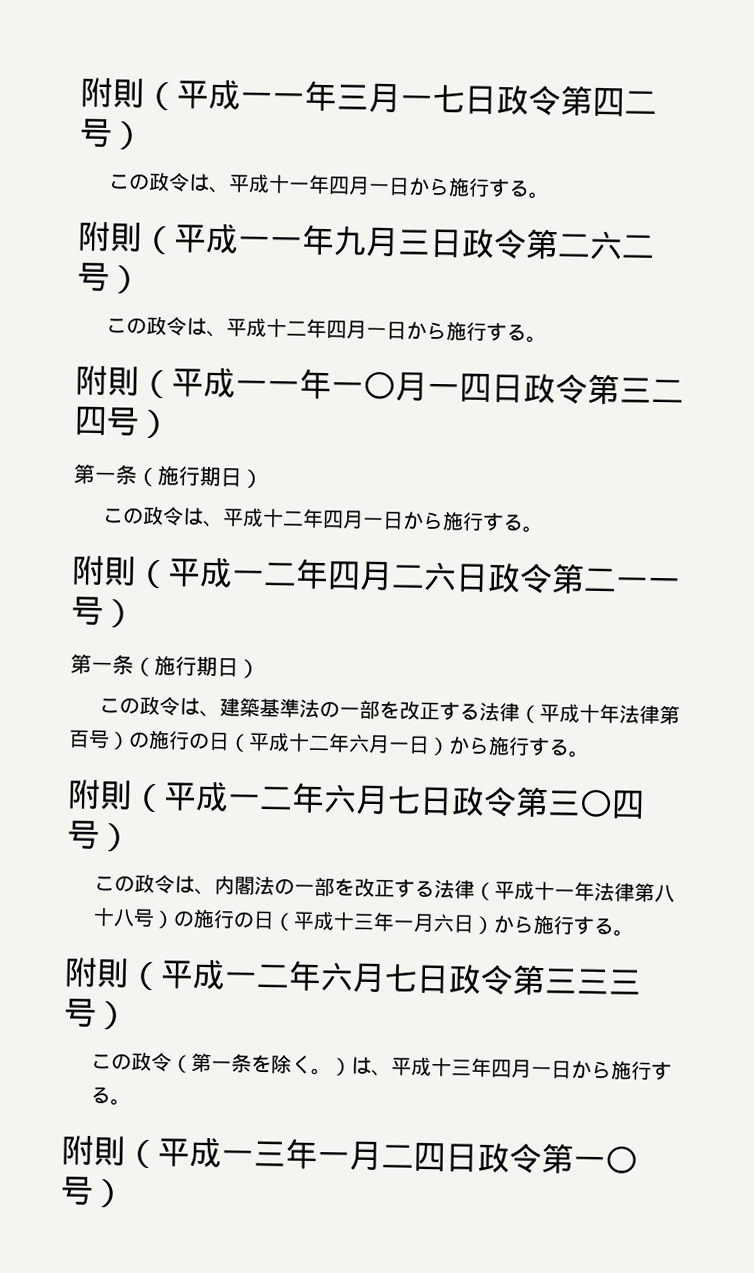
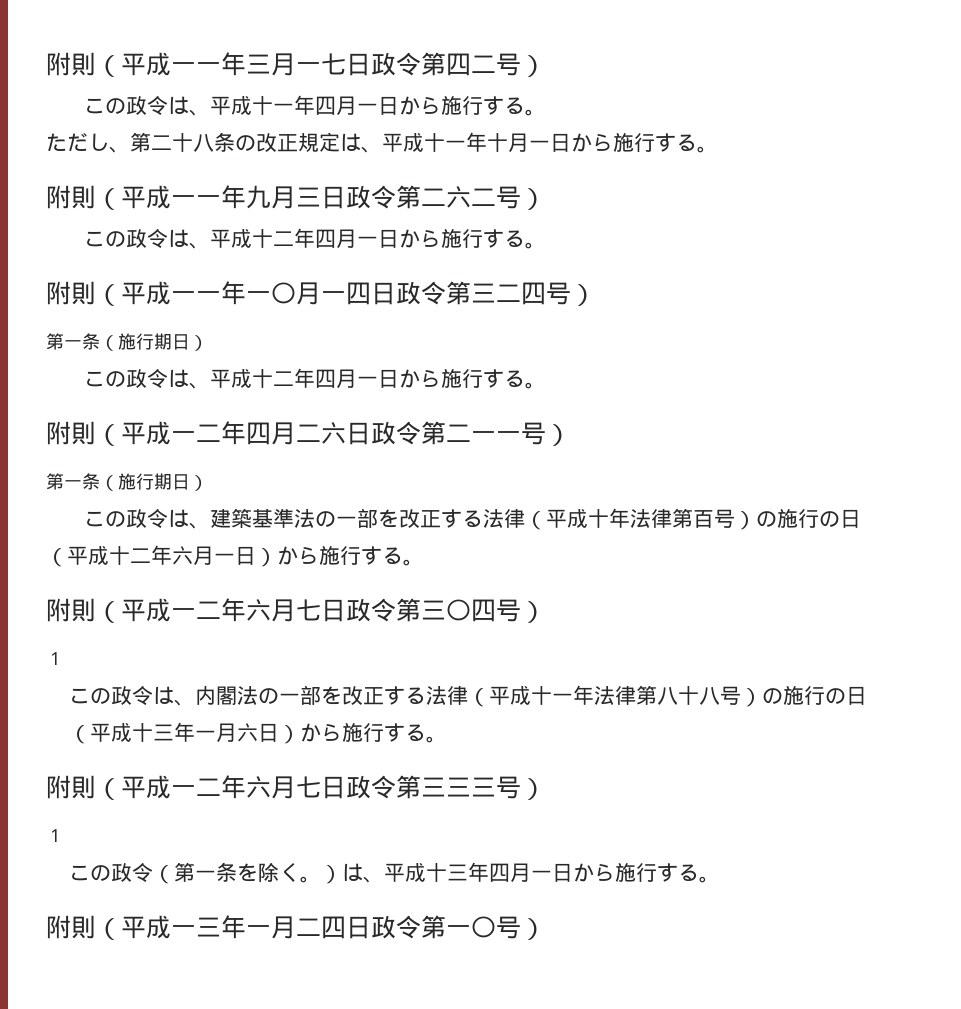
(550, 195) none -> [46,132,718,153] // ただし、第二十八条の改正規定は、平成十一年十月一日から施行する。
(132, 837) none -> [46,652,64,665] // １
(129, 1015) none -> [46,829,64,842] // １

